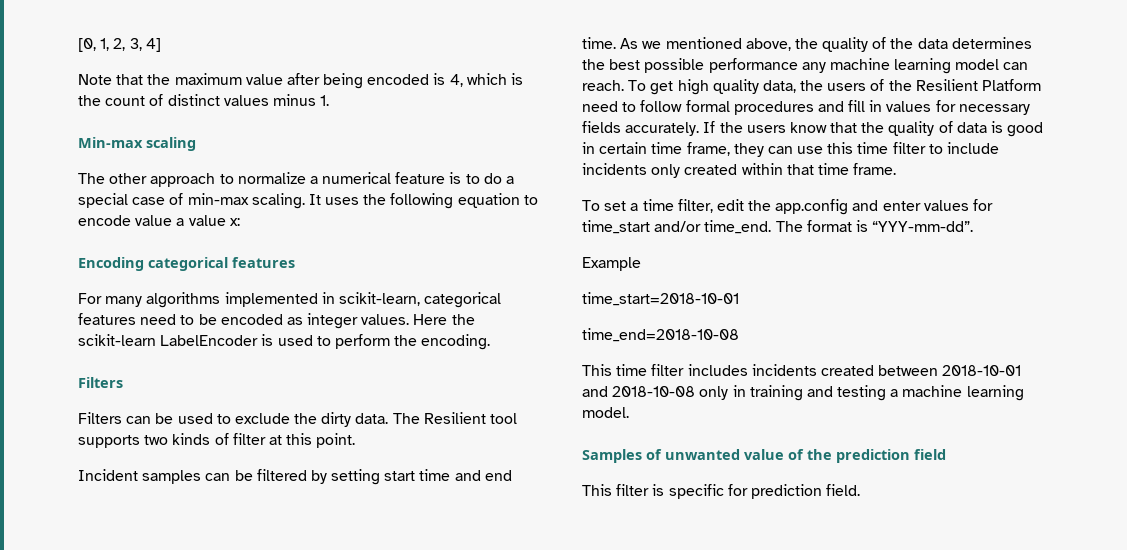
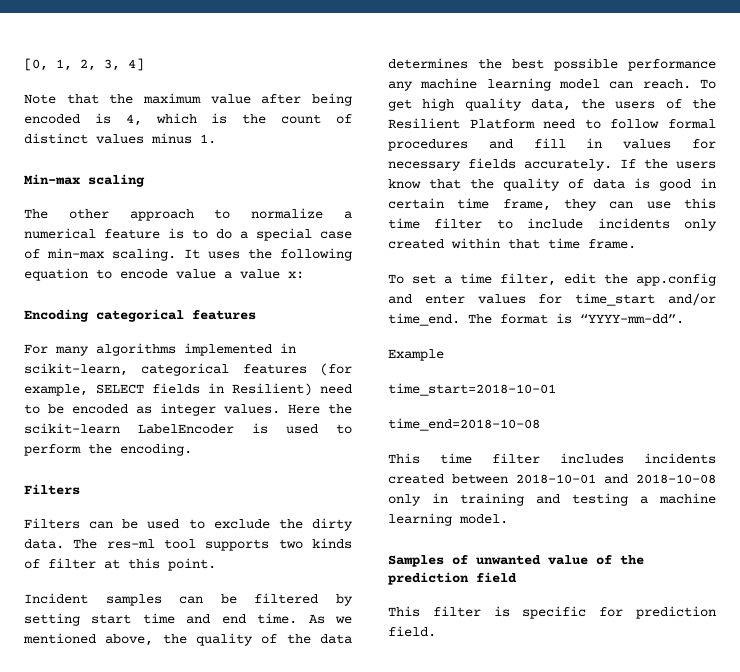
(136, 319) none -> [319,363,352,376] [24,383,312,396] (for example, SELECT fields in Resilient)
[423,412,486,424] Resilient -> [106,539,155,549] res-ml
[872,221,974,232] “YYY-mm-dd”. -> [580,314,684,324] “YYYY-mm-dd”.

